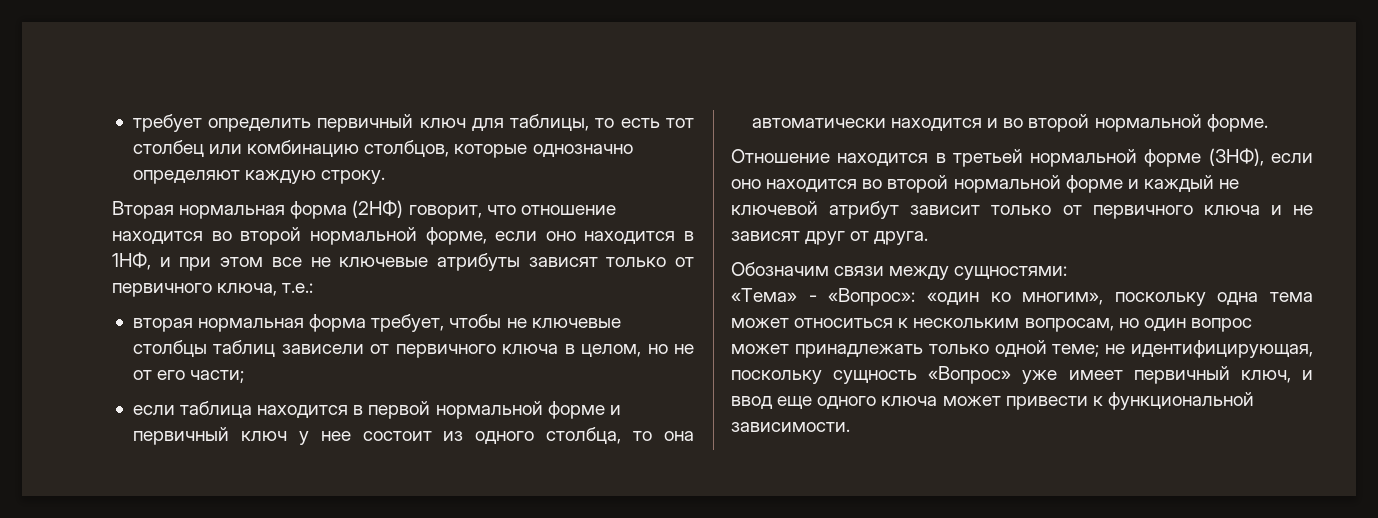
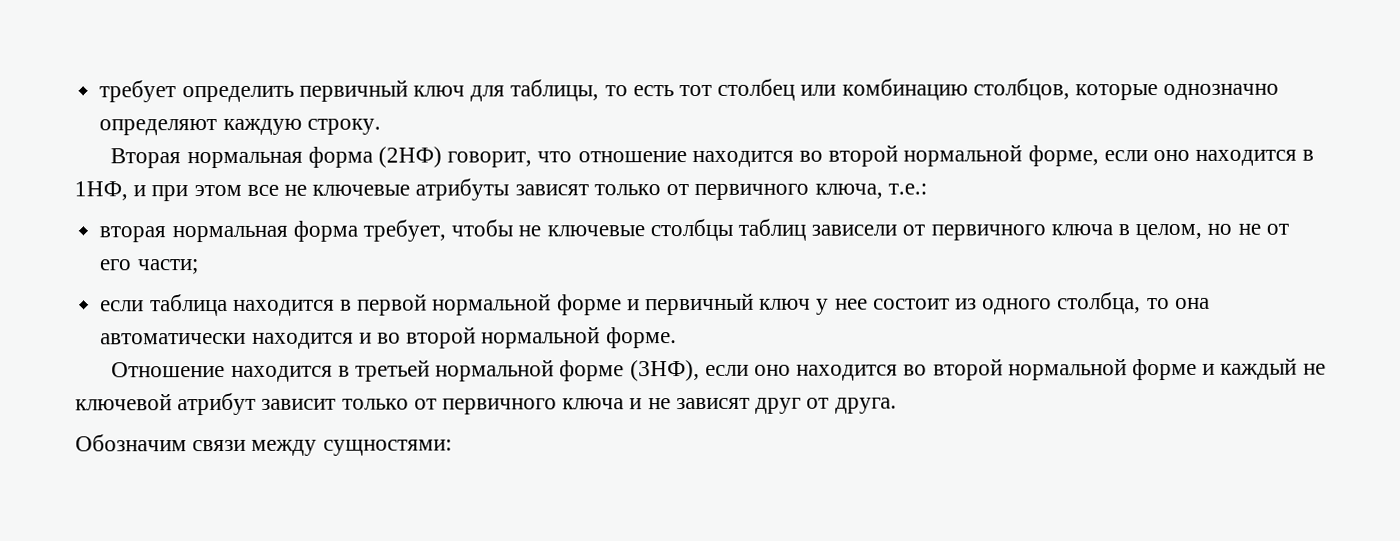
[731,288,1313,306] [731,318,1252,332] [731,340,1313,358] [731,366,1313,384] [731,392,1254,410] [731,422,850,432] // «Тема» - «Вопрос»: «один ко многим», поскольку одна тема может относиться к нескольким вопросам, но один вопрос может принадлежать только одной теме; не идентифицирующая, поскольку сущность «Вопрос» уже имеет первичный ключ, и ввод еще одного ключа может привести к функциональной зависимости. -> (452, 447) none

